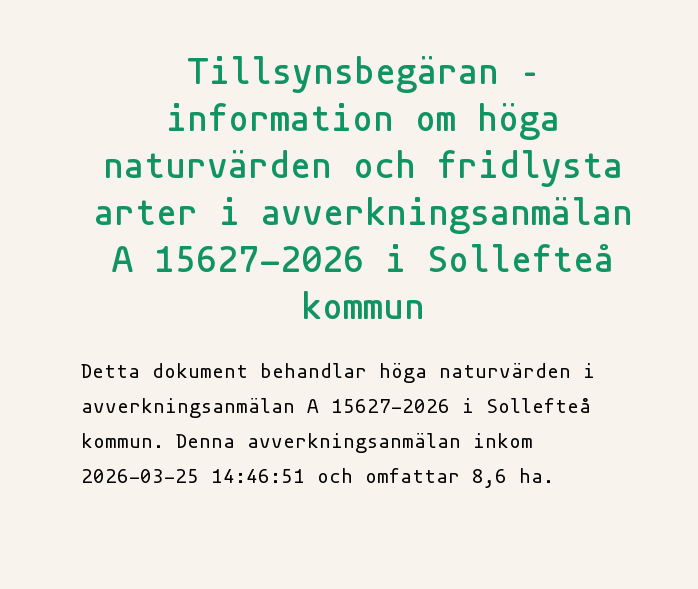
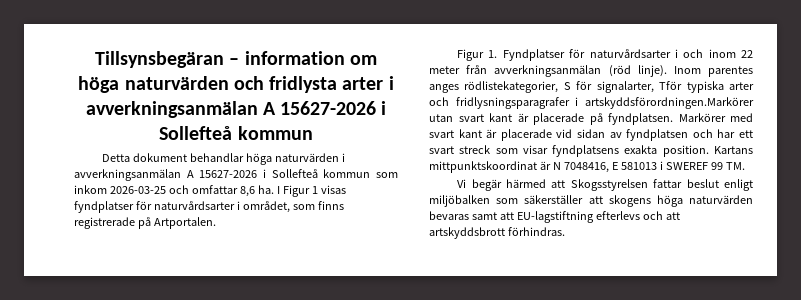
[81,433,461,453] kommun. Denna avverkningsanmälan -> [323,169,398,178] kommun som
[211,469,305,483] 14:46:51 -> (166, 190) none
(554, 475) none -> [276,185,346,197] [74,201,344,213] [74,217,216,229] [457,49,753,61] [429,65,753,77] [429,81,754,93] [429,97,754,109] [429,113,753,125] [429,129,753,141] [429,145,753,157] [429,161,745,173] [457,179,753,191] [429,195,753,207] [429,211,680,223] [429,227,565,239] I Figur 1 visas fyndplatser för naturvårdsarter i området, som finns registrerade på Artportalen. // Figur 1. Fyndplatser för naturvårdsarter i och inom 22 meter från avverkningsanmälan (röd linje). Inom parentes anges rödlistekategorier, S för signalarter, Tför typiska arter och fridlysningsparagrafer i artskyddsförordningen.Markörer utan svart kant är placerade på fyndplatsen. Markörer med svart kant är placerade vid sidan av fyndplatsen och har ett svart streck som visar fyndplatsens exakta position. Kartans mittpunktskoordinat är N 7048416, E 581013 i SWEREF 99 TM. // Vi begär härmed att Skogsstyrelsen fattar beslut enligt miljöbalken som säkerställer att skogens höga naturvärden bevaras samt att EU-lagstiftning efterlevs och att artskyddsbrott förhindras.

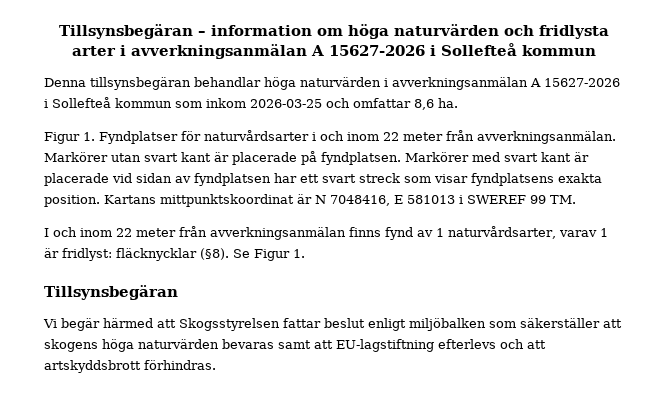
[102,153,188,162] Detta dokument -> [44,77,191,90] Denna tillsynsbegäran
[276,185,346,197] [74,201,344,213] [74,217,216,229] I Figur 1 visas fyndplatser för naturvårdsarter i området, som finns registrerade på Artportalen. -> (458, 103) none
[494,65,753,77] [429,81,754,93] [429,97,754,109] avverkningsanmälan (röd linje). Inom parentes anges rödlistekategorier, S för signalarter, Tför typiska arter och fridlysningsparagrafer i artskyddsförordningen.Markörer -> [477,131,616,144] [44,152,108,162] avverkningsanmälan. Markörer
[692,129,713,138] och -> (271, 179) none
(745, 166) none -> [44,226,608,240] [44,248,305,261] [44,285,178,300] // I och inom 22 meter från avverkningsanmälan finns fynd av 1 naturvårdsarter, varav 1 är fridlyst: fläcknycklar (§8). Se Figur 1. // Tillsynsbegäran

